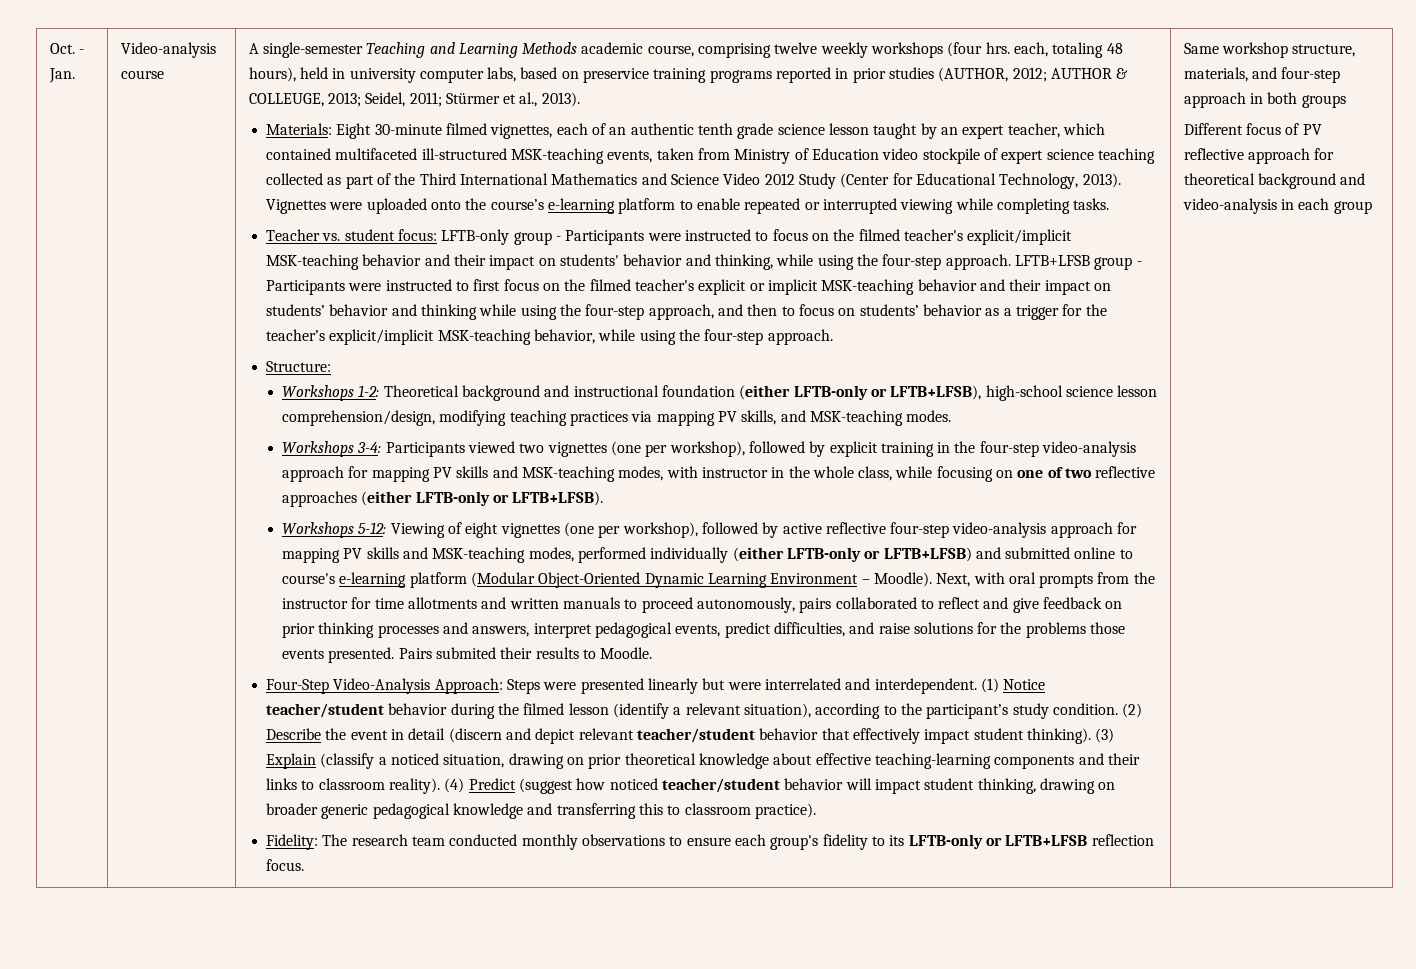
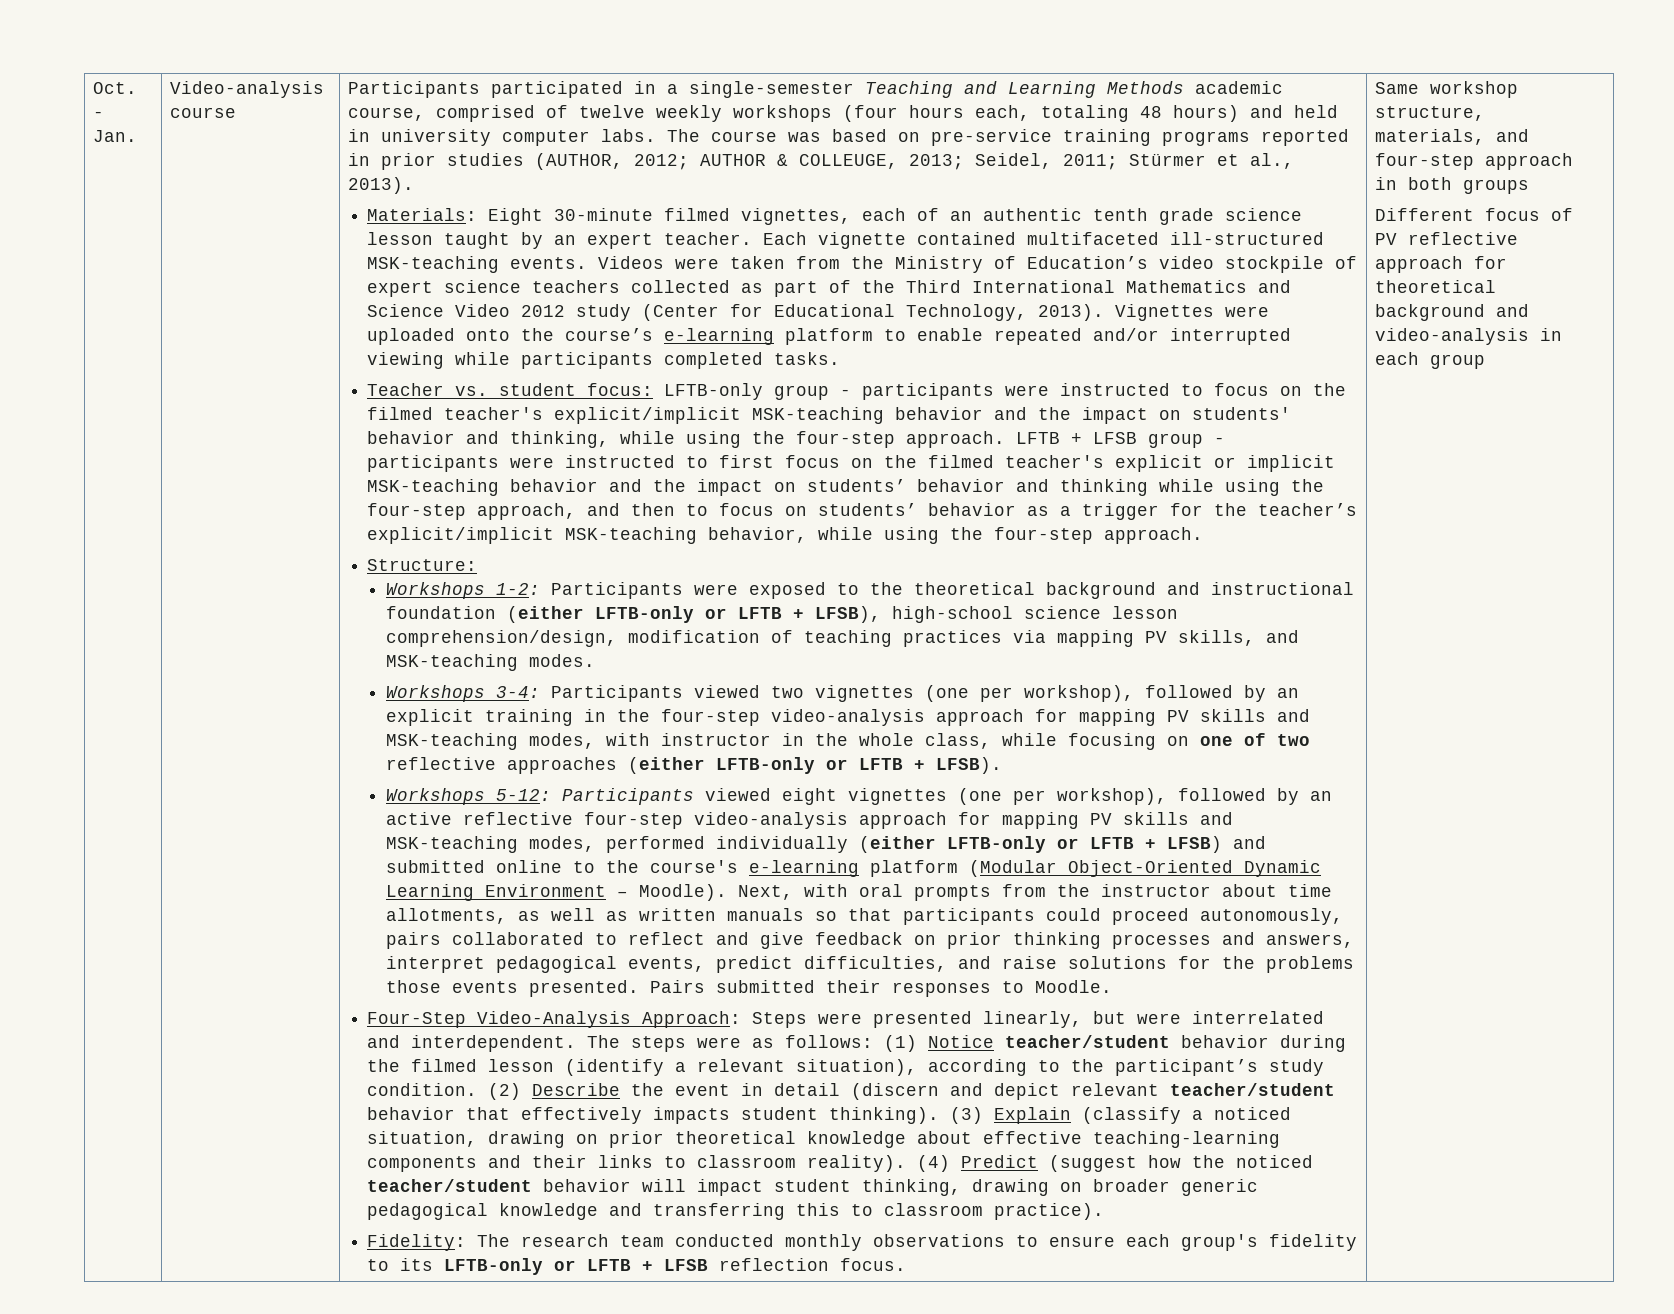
[248,43,259,54] A -> [348,81,679,98] Participants participated in a
[698,43,772,58] comprising -> [436,105,569,122] comprised of
[985,42,1010,54] hrs. -> [909,105,965,118] hours
[248,67,296,82] hours), -> [1173,105,1284,122] hours) and
[487,67,517,82] labs, -> [601,129,822,142] labs. The course was
[583,68,650,83] preservice -> [931,129,1053,146] pre-service
[1007,123,1105,138] teacher, which -> [664,232,907,249] teacher. Each vignette
[607,150,653,163] events, -> [510,256,720,269] events. Videos were
(731, 154) none -> [851,256,885,269] the
[812,148,880,160] Education -> [1027,256,1149,269] Education’s
[1097,148,1155,164] teaching -> [532,280,621,293] teachers
[798,173,836,189] Study -> [576,304,632,321] study
[804,202,820,210] or -> [1093,328,1160,341] and/or
[996,198,1070,214] completing -> [521,352,764,369] participants completed
[565,230,645,245] Participants -> [862,383,995,400] participants
[454,254,487,266] their -> [1038,407,1072,420] the
[1014,255,1142,270] [266,280,346,295] LFTB+LFSB group - Participants -> [1016,432,1226,448] [367,455,500,472] LFTB + LFSB group - participants
[1009,279,1042,291] their -> [653,479,687,492] the
[383,385,459,397] Theoretical -> [550,582,1035,599] Participants were exposed to the theoretical
[890,385,982,400] LFTB+LFSB), -> [737,606,881,623] LFTB + LFSB),
[439,410,507,426] modifying -> [627,630,793,643] modification of
(826, 449) none -> [1276,688,1299,698] an
[512,491,604,506] LFTB+LFSB). -> [858,757,1002,774] LFTB + LFSB).
[390,522,462,538] Viewing of -> [561,788,771,805] Participants viewed
(779, 530) none -> [1309,791,1332,801] an
[883,547,972,562] LFTB+LFSB) -> [1089,836,1222,853] LFTB + LFSB)
(1133, 554) none -> [605,860,639,873] the
[351,597,638,609] for time allotments and written manuals to -> [1221,884,1332,897] [385,908,1101,925] about time allotments, as well as written manuals so that participants could
[435,647,579,659] submited their results -> [715,980,991,997] submitted their responses
[648,678,699,694] linearly -> [983,1011,1083,1028] linearly,
(977, 686) none -> [587,1035,874,1052] The steps were as follows:
[924,729,971,744] impact -> [653,1107,731,1124] impacts
(606, 784) none -> [1192,1155,1226,1168] the
[1005,835,1088,846] LFTB+LFSB -> [587,1259,709,1271] LFTB + LFSB

